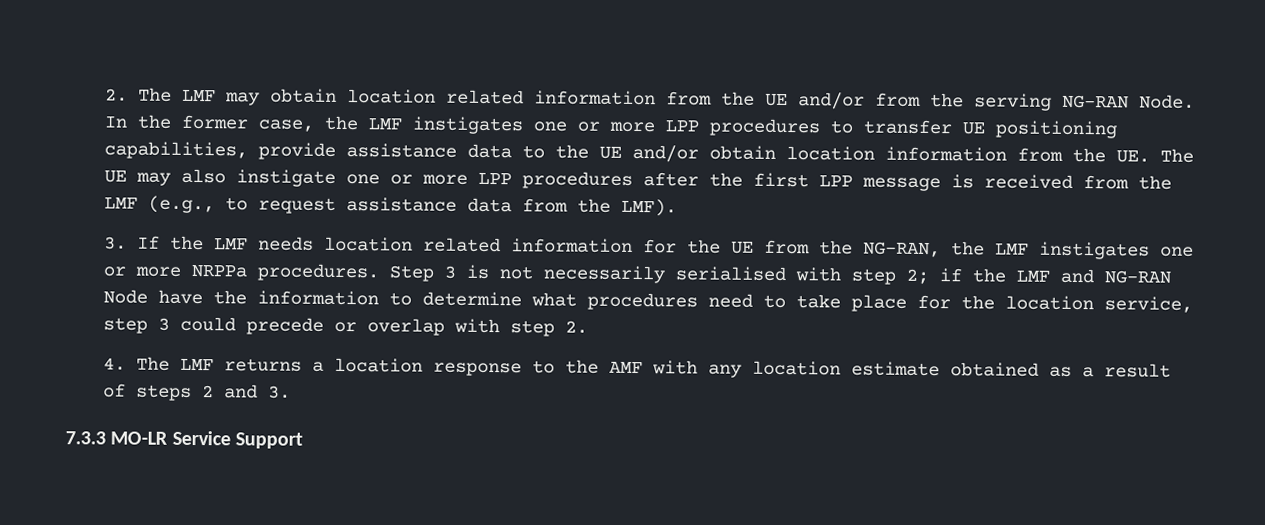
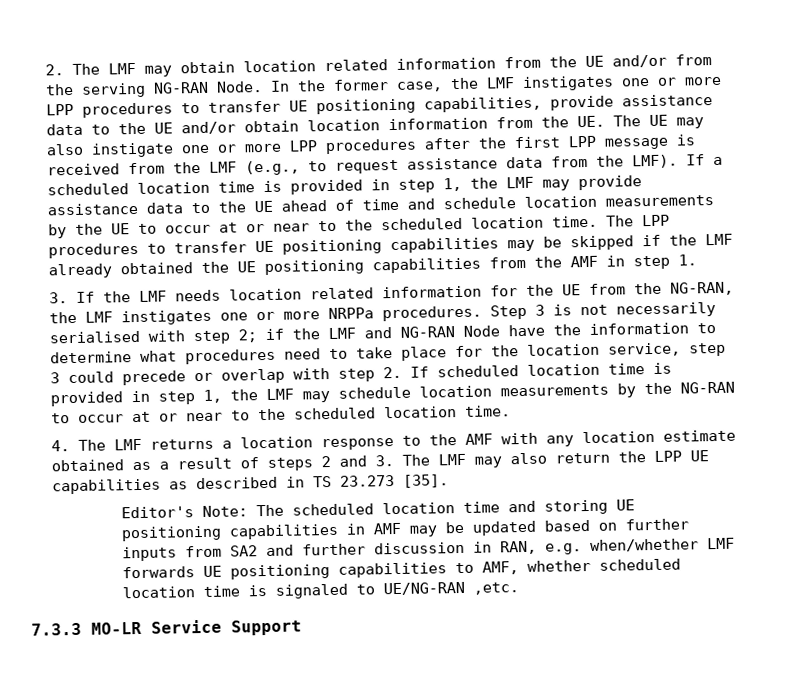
(678, 207) none -> [685,154,723,166] [46,175,642,196] [46,195,714,216] [47,214,670,239] [47,233,733,259] [47,254,697,279] If a scheduled location time is provided in step 1, the LMF may provide assistance data to the UE ahead of time and schedule location measurements by the UE to occur at or near to the scheduled location time. The LPP procedures to transfer UE positioning capabilities may be skipped if the LMF already obtained the UE positioning capabilities from the AMF in step 1.
(589, 327) none -> [409,362,672,378] [49,381,735,407] [50,405,511,424] If scheduled location time is provided in step 1, the LMF may schedule location measurements by the NG-RAN to occur at or near to the scheduled location time.
(292, 392) none -> [401,450,709,468] [51,474,449,495] [120,499,635,519] [120,518,689,542] [121,537,735,562] [121,558,681,580] [121,581,519,599] The LMF may also return the LPP UE capabilities as described in TS 23.273 [35]. // Editor's Note: The scheduled location time and storing UE positioning capabilities in AMF may be updated based on further inputs from SA2 and further discussion in RAN, e.g. when/whether LMF forwards UE positioning capabilities to AMF, whether scheduled location time is signaled to UE/NG-RAN ,etc.

